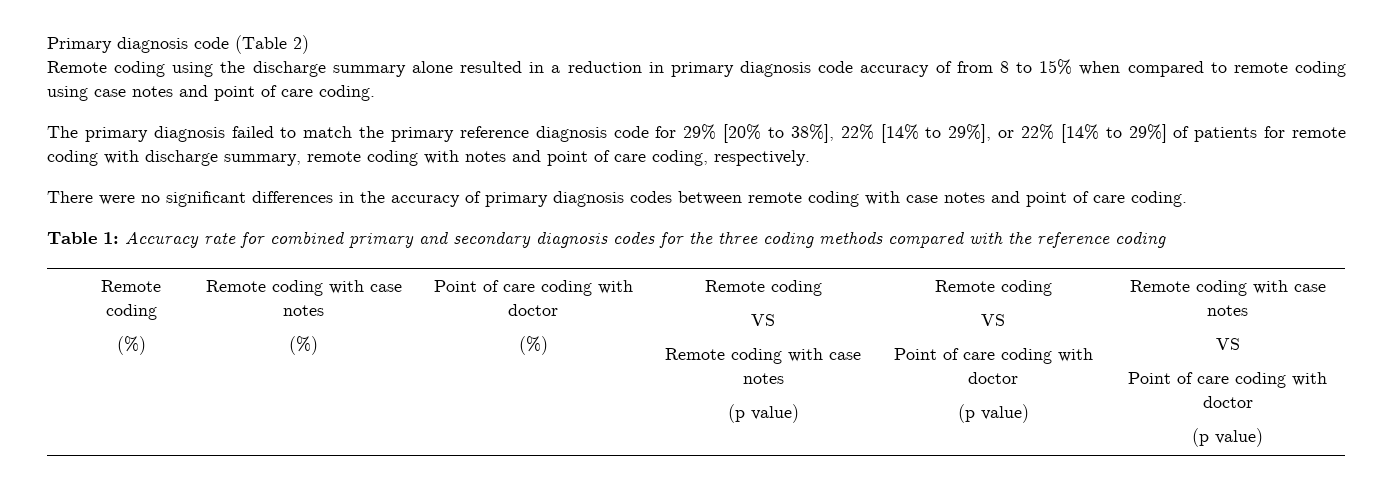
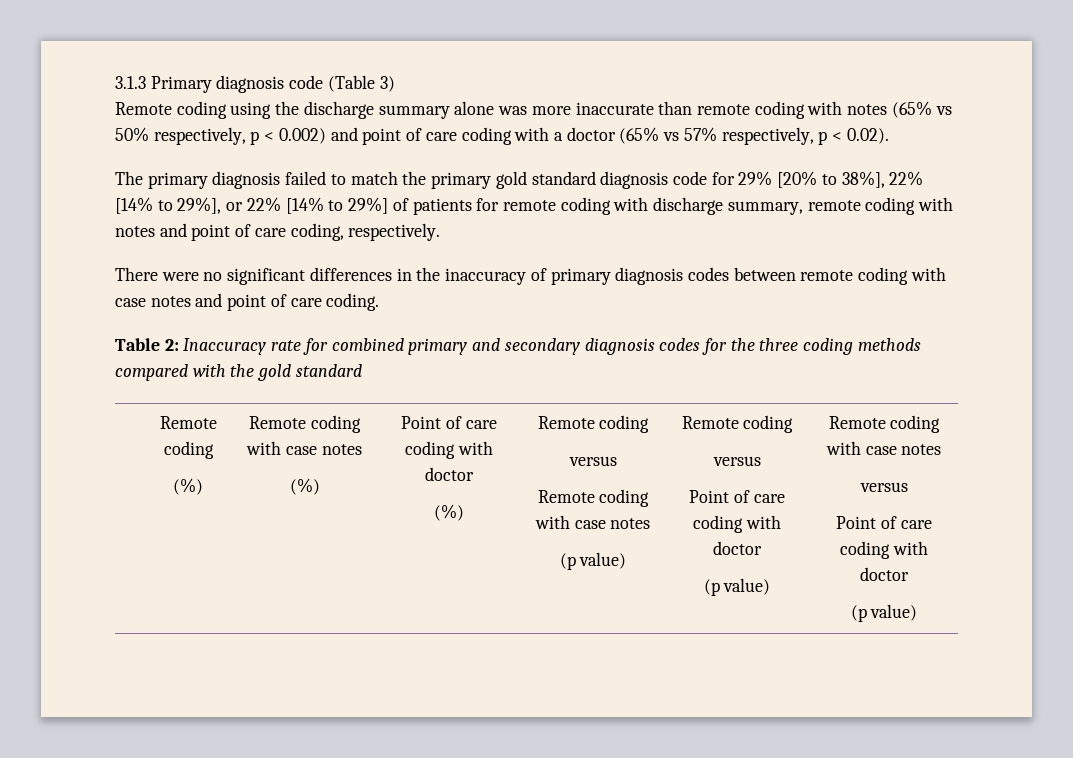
(47, 45) none -> [115,76,146,89] 3.1.3
[293,35,309,54] 2) -> [379,76,395,92] 3)
[460,59,1347,77] [47,85,375,101] resulted in a reduction in primary diagnosis code accuracy of from 8 to 15% when compared to remote coding using case notes and point of care coding. -> [498,101,952,119] [115,127,889,145] was more inaccurate than remote coding with notes (65% vs 50% respectively, p < 0.002) and point of care coding with a doctor (65% vs 57% respectively, p < 0.02).
[459,126,529,138] reference -> [495,171,596,189] gold standard
[391,195,460,207] accuracy -> [445,268,527,285] inaccuracy
[103,231,199,248] 1: Accuracy -> [164,338,267,355] 2: Inaccuracy
[1037,231,1166,248] reference coding -> [258,364,362,381] gold standard
[751,314,775,326] VS -> [568,456,617,466] versus
[981,314,1005,326] VS -> [712,456,761,466] versus
[1215,338,1240,350] VS -> [859,482,908,492] versus

